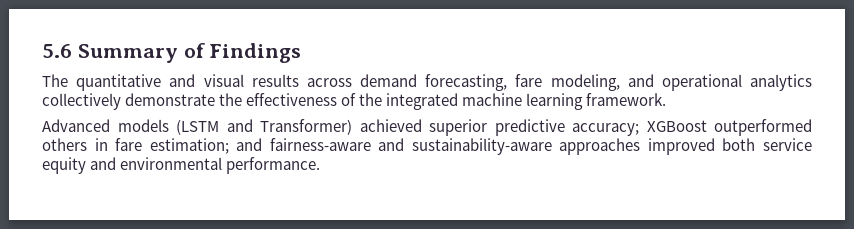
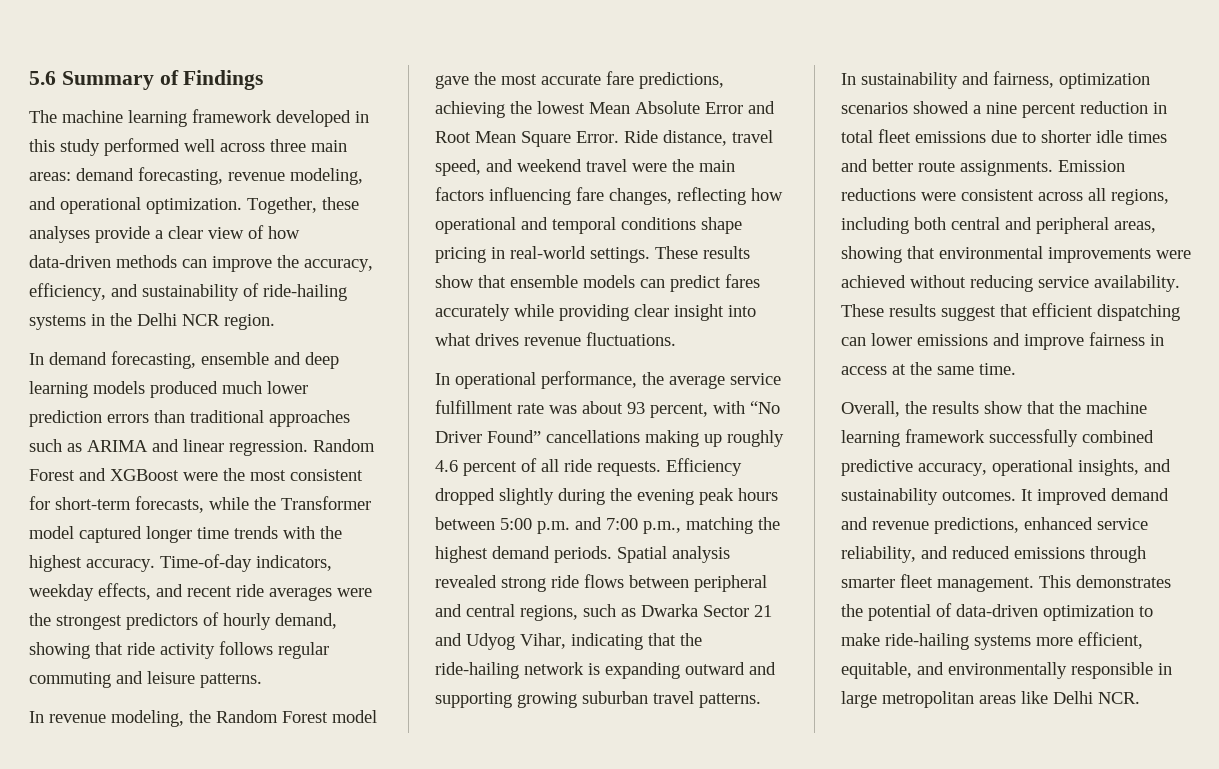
[76,74,543,91] quantitative and visual results across demand forecasting, fare -> [62,109,369,127] [29,138,347,156] [29,167,285,185] machine learning framework developed in this study performed well across three main areas: demand forecasting, revenue
[749,74,812,91] [42,93,667,110] [42,119,812,136] [42,138,812,155] [42,157,321,174] analytics collectively demonstrate the effectiveness of the integrated machine learning framework. // Advanced models (LSTM and Transformer) achieved superior predictive accuracy; XGBoost outperformed others in fare estimation; and fairness-aware and sustainability-aware approaches improved both service equity and environmental performance. -> [146,197,359,214] [29,225,300,243] [29,255,373,272] [29,283,347,301] [29,313,275,330] [29,351,339,369] [29,381,308,398] [29,410,350,427] [29,439,375,456] [29,468,363,481] [29,496,371,513] [29,526,342,543] [29,554,332,572] [29,583,372,601] [29,612,337,630] [29,641,329,659] [29,671,262,688] [29,710,377,727] [435,71,724,89] [435,101,775,118] [435,130,773,147] [435,159,735,176] [435,187,783,205] [435,217,742,234] [435,246,750,263] [435,274,760,292] [435,304,756,321] [435,332,676,346] [435,371,781,389] [435,400,780,418] [435,430,784,447] [435,458,742,476] [435,488,778,505] [435,517,780,534] [435,546,730,563] [435,574,767,592] [435,604,772,621] [435,633,702,650] [435,662,776,679] [435,691,761,708] [841,71,1150,89] [841,101,1167,118] [841,129,1167,143] [841,159,1125,176] [841,188,1169,205] [841,217,1156,234] [841,246,1191,263] [841,275,1180,292] [841,303,1180,321] [841,332,1164,350] [841,362,1016,375] [841,401,1147,417] [841,429,1154,447] [841,459,1171,476] [841,488,1169,505] [841,517,1148,534] [841,546,1146,563] [841,574,1171,592] [841,603,1153,621] [841,632,1143,650] [841,662,1172,679] [841,691,1140,708] optimization. Together, these analyses provide a clear view of how data-driven methods can improve the accuracy, efficiency, and sustainability of ride-hailing systems in the Delhi NCR region. // In demand forecasting, ensemble and deep learning models produced much lower prediction errors than traditional approaches such as ARIMA and linear regression. Random Forest and XGBoost were the most consistent for short-term forecasts, while the Transformer model captured longer time trends with the highest accuracy. Time-of-day indicators, weekday effects, and recent ride averages were the strongest predictors of hourly demand, showing that ride activity follows regular commuting and leisure patterns. // In revenue modeling, the Random Forest model gave the most accurate fare predictions, achieving the lowest Mean Absolute Error and Root Mean Square Error. Ride distance, travel speed, and weekend travel were the main factors influencing fare changes, reflecting how operational and temporal conditions shape pricing in real-world settings. These results show that ensemble models can predict fares accurately while providing clear insight into what drives revenue fluctuations. // In operational performance, the average service fulfillment rate was about 93 percent, with “No Driver Found” cancellations making up roughly 4.6 percent of all ride requests. Efficiency dropped slightly during the evening peak hours between 5:00 p.m. and 7:00 p.m., matching the highest demand periods. Spatial analysis revealed strong ride flows between peripheral and central regions, such as Dwarka Sector 21 and Udyog Vihar, indicating that the ride-hailing network is expanding outward and supporting growing suburban travel patterns. // In sustainability and fairness, optimization scenarios showed a nine percent reduction in total fleet emissions due to shorter idle times and better route assignments. Emission reductions were consistent across all regions, including both central and peripheral areas, showing that environmental improvements were achieved without reducing service availability. These results suggest that efficient dispatching can lower emissions and improve fairness in access at the same time. // Overall, the results show that the machine learning framework successfully combined predictive accuracy, operational insights, and sustainability outcomes. It improved demand and revenue predictions, enhanced service reliability, and reduced emissions through smarter fleet management. This demonstrates the potential of data-driven optimization to make ride-hailing systems more efficient, equitable, and environmentally responsible in large metropolitan areas like Delhi NCR.

